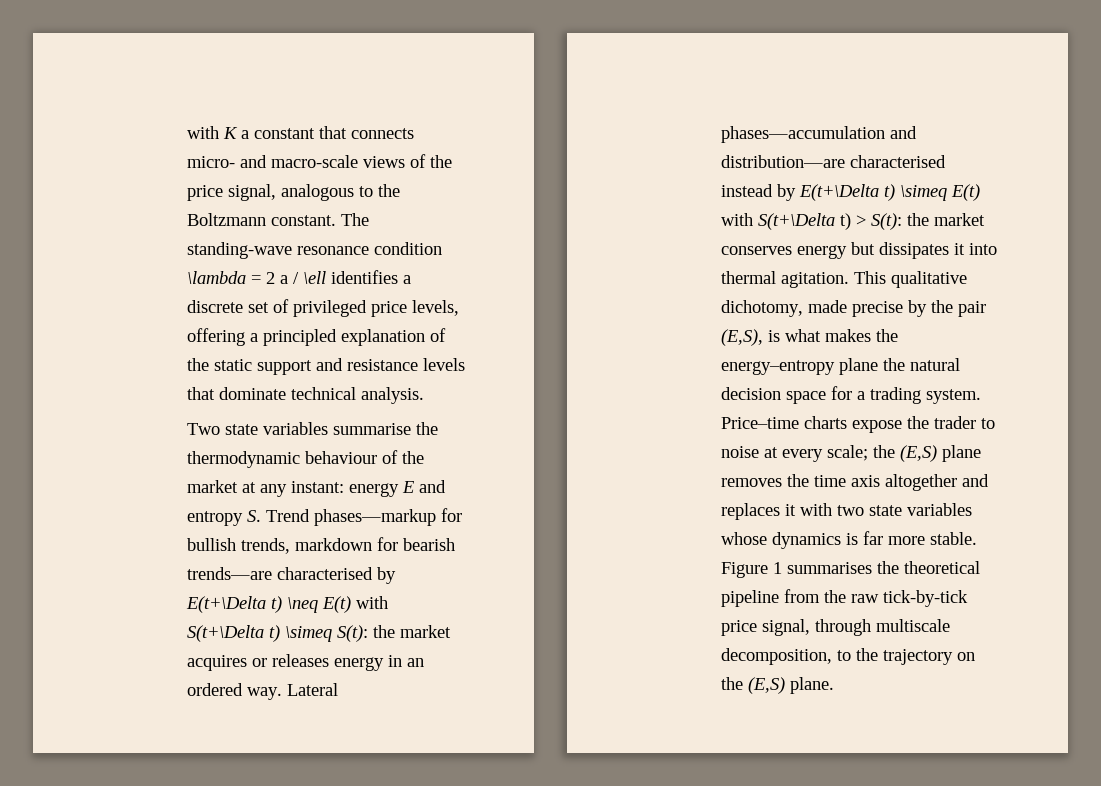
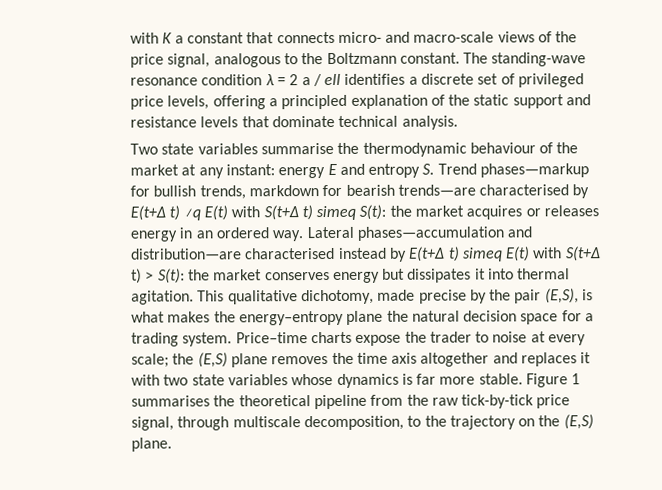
[187,271,247,284] \lambda -> [265,74,275,86] λ
[303,271,327,284] \ell -> [324,73,342,86] ell
[186,596,389,613] [187,625,333,642] E(t+\Delta t) \neq E(t) with S(t+\Delta t) \simeq -> [129,205,357,221] E(t+Δ t) ≠q E(t) with S(t+Δ t) simeq
[799,184,981,201] [721,213,836,230] E(t+\Delta t) \simeq E(t) with S(t+\Delta -> [409,246,601,262] E(t+Δ t) simeq E(t) with S(t+Δ

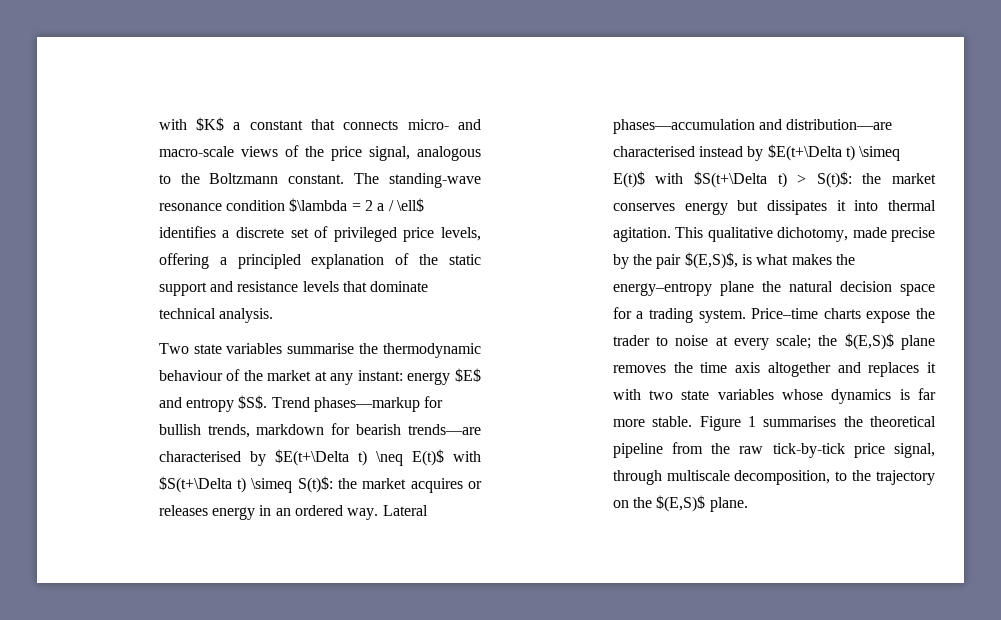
[129,32,173,44] with K -> [158,117,225,131] with $K$
[265,74,275,86] λ -> [289,198,348,212] $\lambda
[324,73,342,86] ell -> [397,198,425,212] \ell$
[327,163,337,176] E -> [454,368,481,382] $E$
[422,163,435,175] S. -> [238,395,268,409] $S$.
[129,204,387,221] E(t+Δ t) ≠q E(t) with S(t+Δ t) simeq S(t): -> [274,449,481,466] [158,476,333,493] $E(t+\Delta t) \neq E(t)$ with $S(t+\Delta t) \simeq S(t)$:
[409,246,601,262] E(t+Δ t) simeq E(t) with S(t+Δ -> [767,144,901,161] [612,171,768,188] $E(t+\Delta t) \simeq E(t)$ with $S(t+\Delta
[157,268,185,284] S(t): -> [816,171,852,188] S(t)$:
[544,288,579,304] (E,S), -> [684,252,738,269] $(E,S)$,
[197,352,228,368] (E,S) -> [844,333,894,350] $(E,S)$
[563,414,594,430] (E,S) -> [656,495,706,512] $(E,S)$

